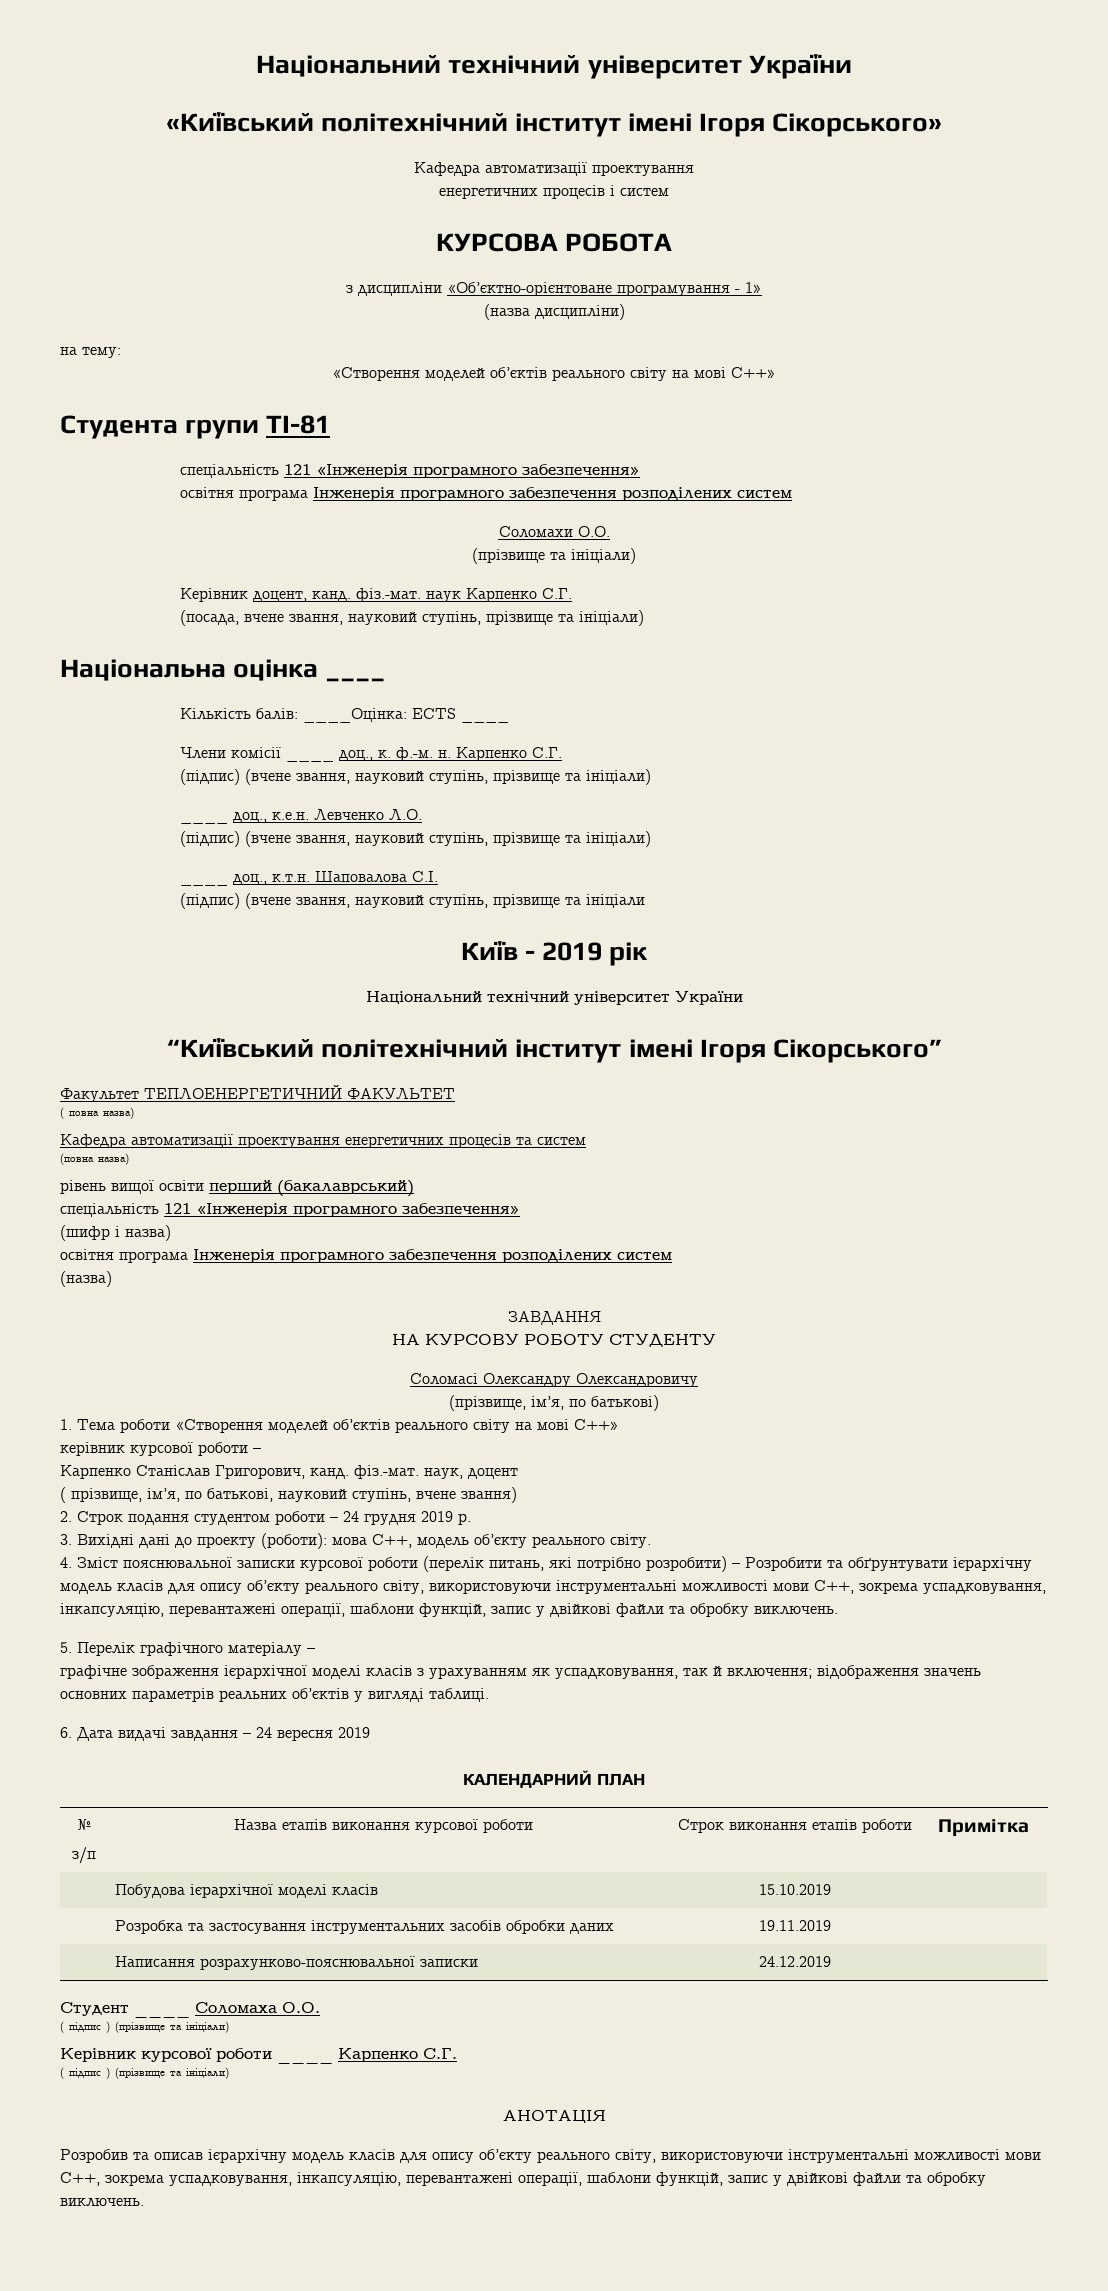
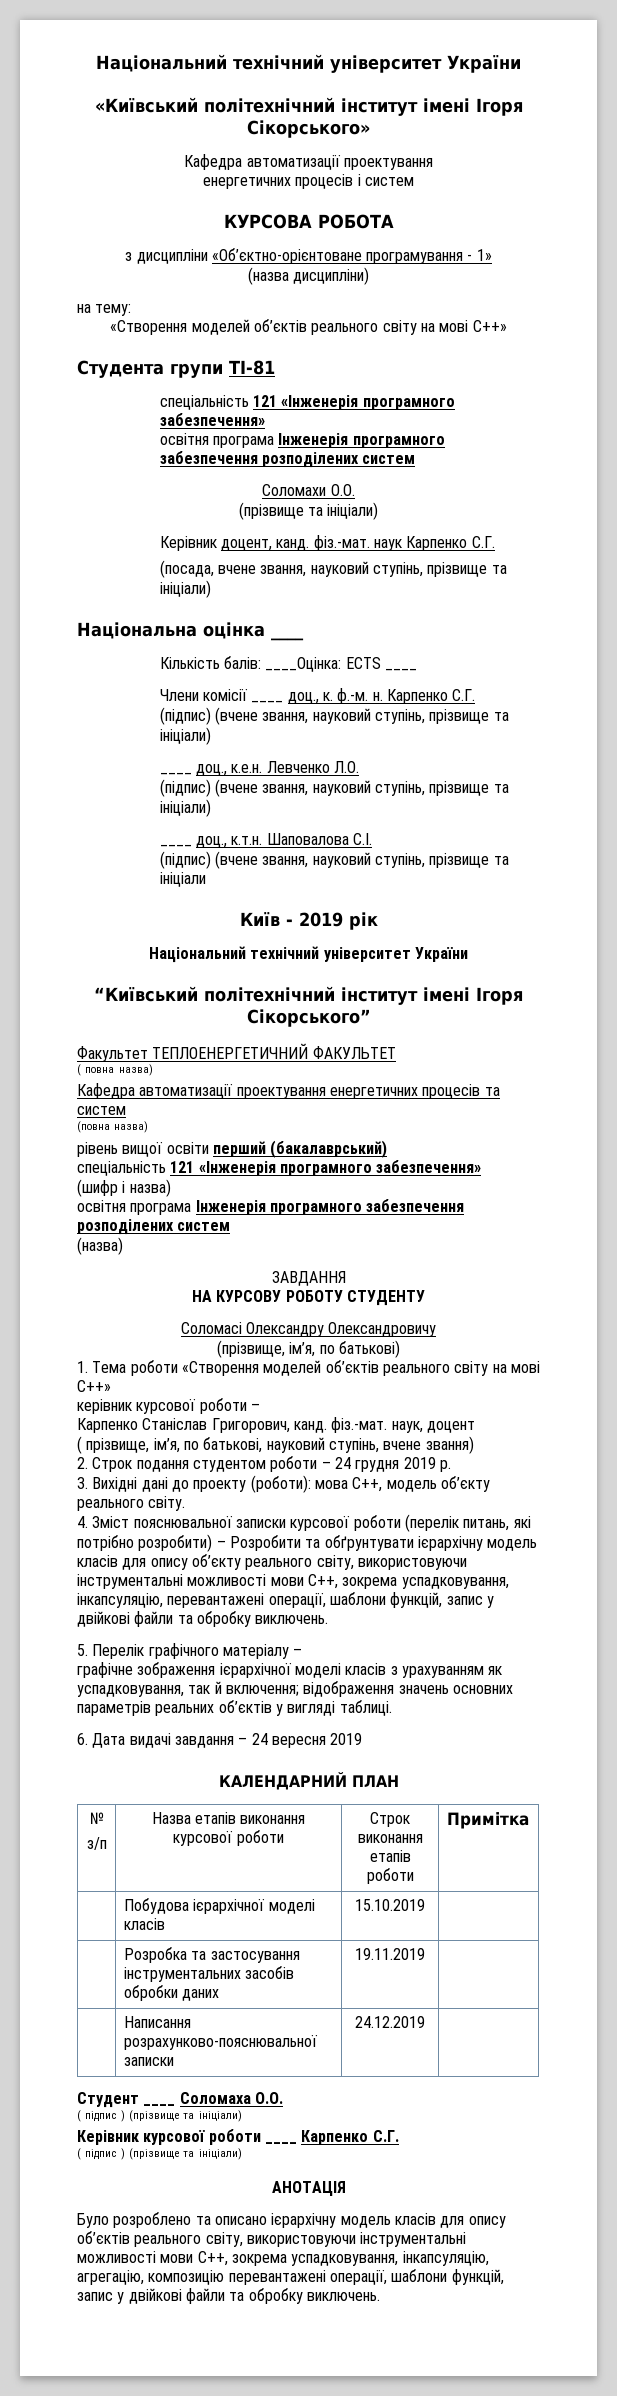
[60,2149,532,2163] Розробив та описав ієрархічну модель класів для опису об’єкту -> [77,2212,506,2228] [77,2231,130,2244] Було розроблено та описано ієрархічну модель класів для опису об’єктів
(401, 2179) none -> [77,2270,225,2285] агрегацію, композицію

